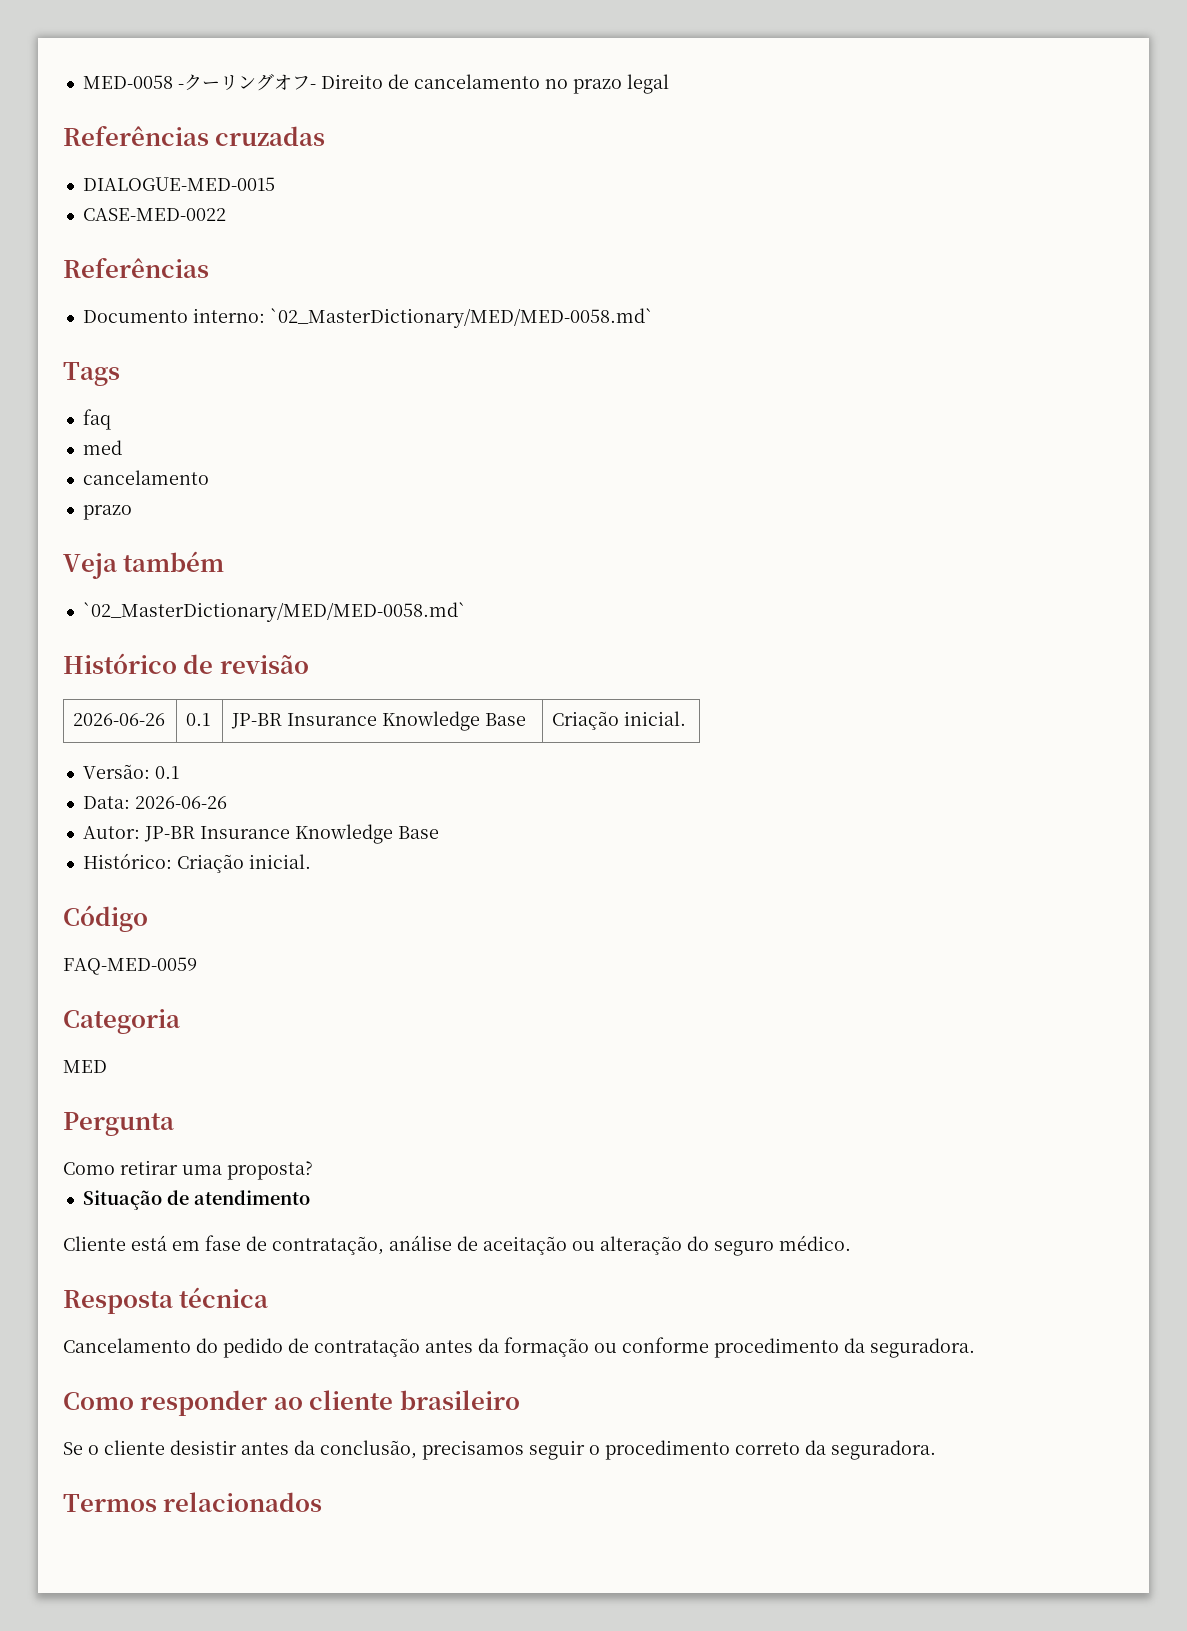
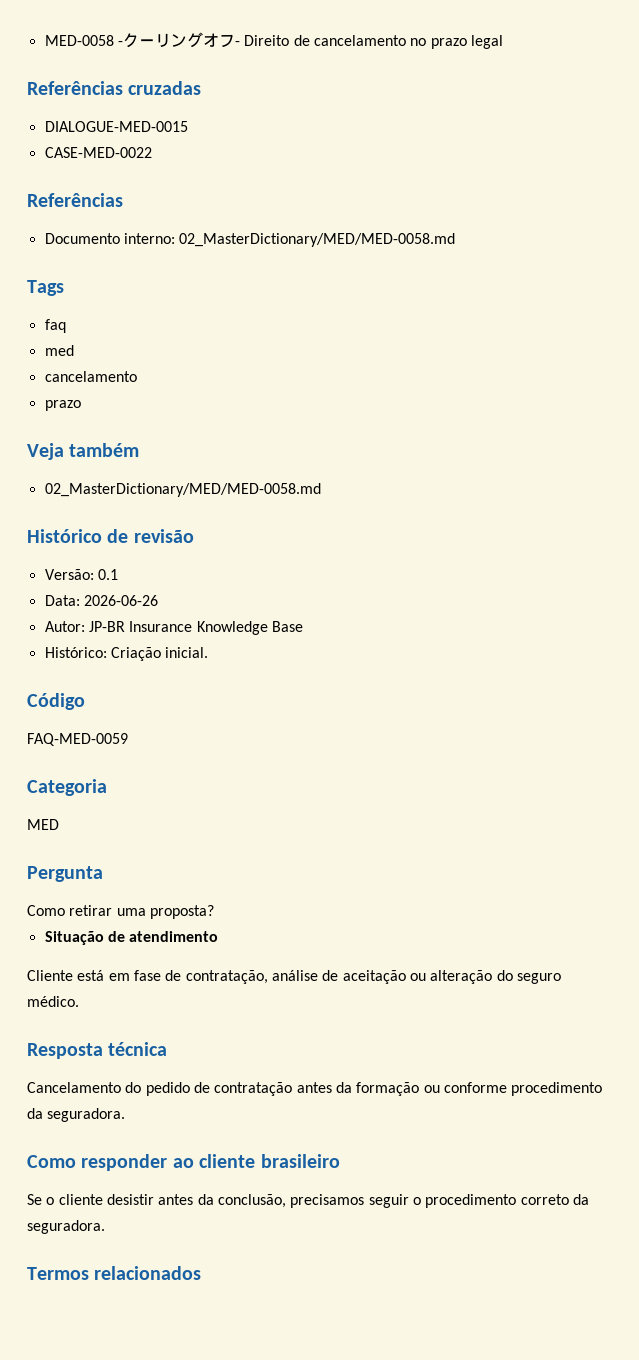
[269,308,653,328] `02_MasterDictionary/MED/MED-0058.md` -> [179,233,456,247] 02_MasterDictionary/MED/MED-0058.md
[82,602,466,622] `02_MasterDictionary/MED/MED-0058.md` -> [44,483,321,497] 02_MasterDictionary/MED/MED-0058.md
[73,713,166,726] [186,713,211,726] [231,711,527,731] [552,711,687,730] // 2026-06-26 | 0.1 | JP-BR Insurance Knowledge Base | Criação inicial. -> (194, 536) none

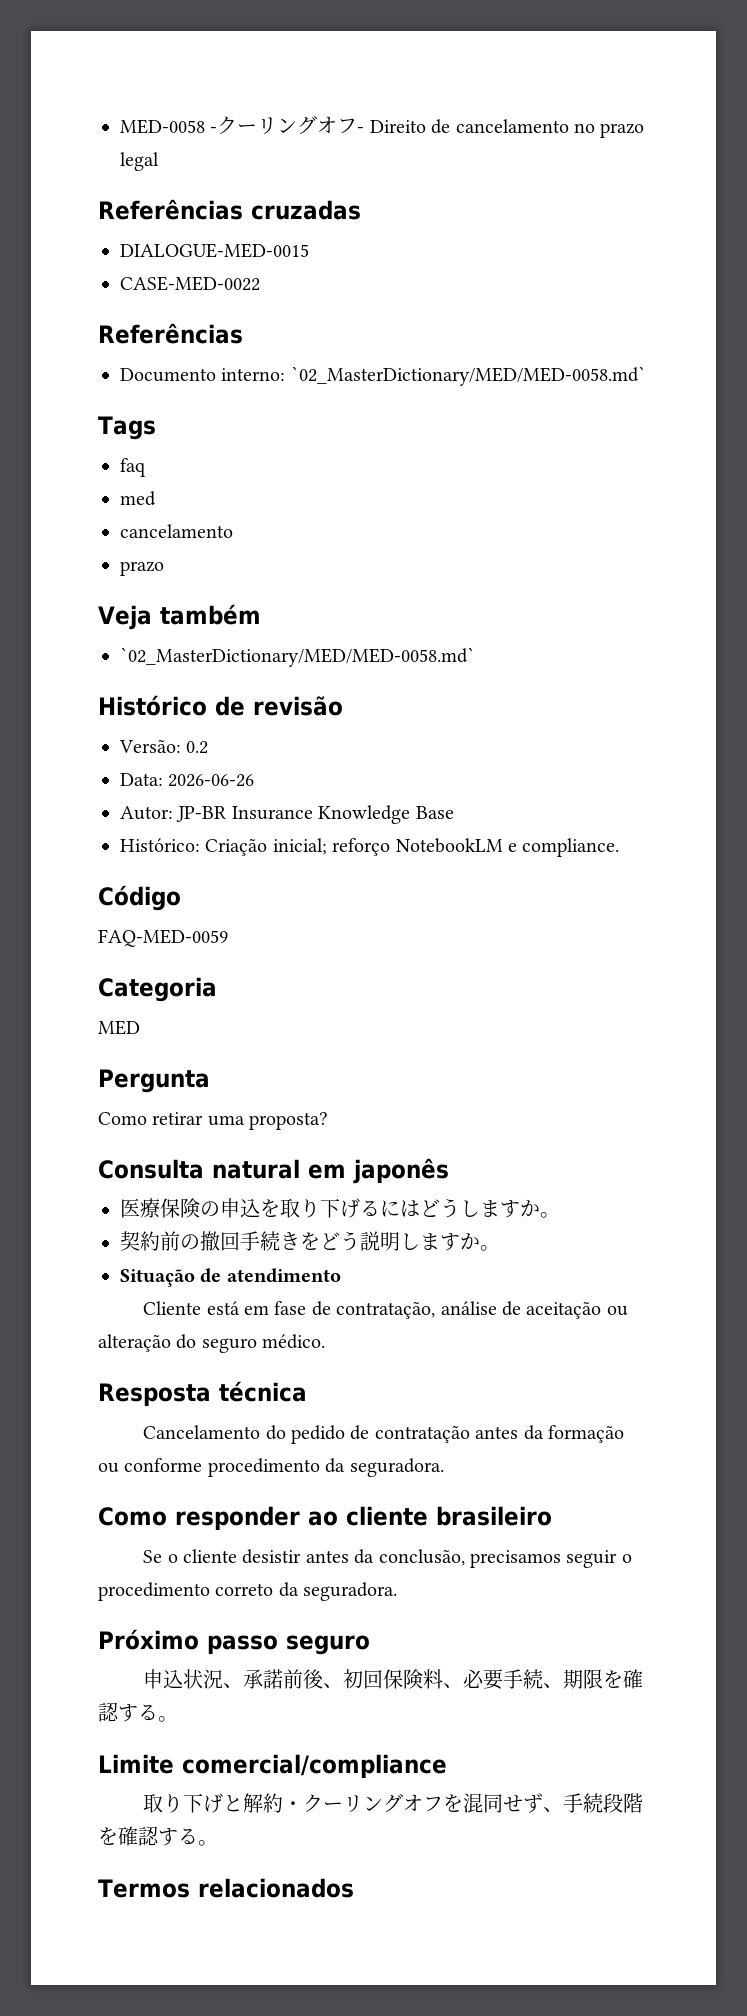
[179,233,456,247] 02_MasterDictionary/MED/MED-0058.md -> [290,366,646,386] `02_MasterDictionary/MED/MED-0058.md`
[44,483,321,497] 02_MasterDictionary/MED/MED-0058.md -> [120,647,475,667] `02_MasterDictionary/MED/MED-0058.md`
[97,569,118,580] 0.1 -> [186,741,209,754] 0.2
[165,647,209,658] inicial. -> [272,838,620,857] inicial; reforço NotebookLM e compliance.
(214, 912) none -> [98,1158,449,1184] [120,1198,560,1218] [120,1231,500,1251] // Consulta natural em japonês // 医療保険の申込を取り下げるにはどうしますか。 // 契約前の撤回手続きをどう説明しますか。
(105, 1227) none -> [98,1629,370,1655] [143,1669,644,1690] [98,1702,178,1722] [98,1754,447,1778] [143,1793,644,1813] [98,1826,218,1846] // Próximo passo seguro // 申込状況、承諾前後、初回保険料、必要手続、期限を確認する。 // Limite comercial/compliance // 取り下げと解約・クーリングオフを混同せず、手続段階を確認する。

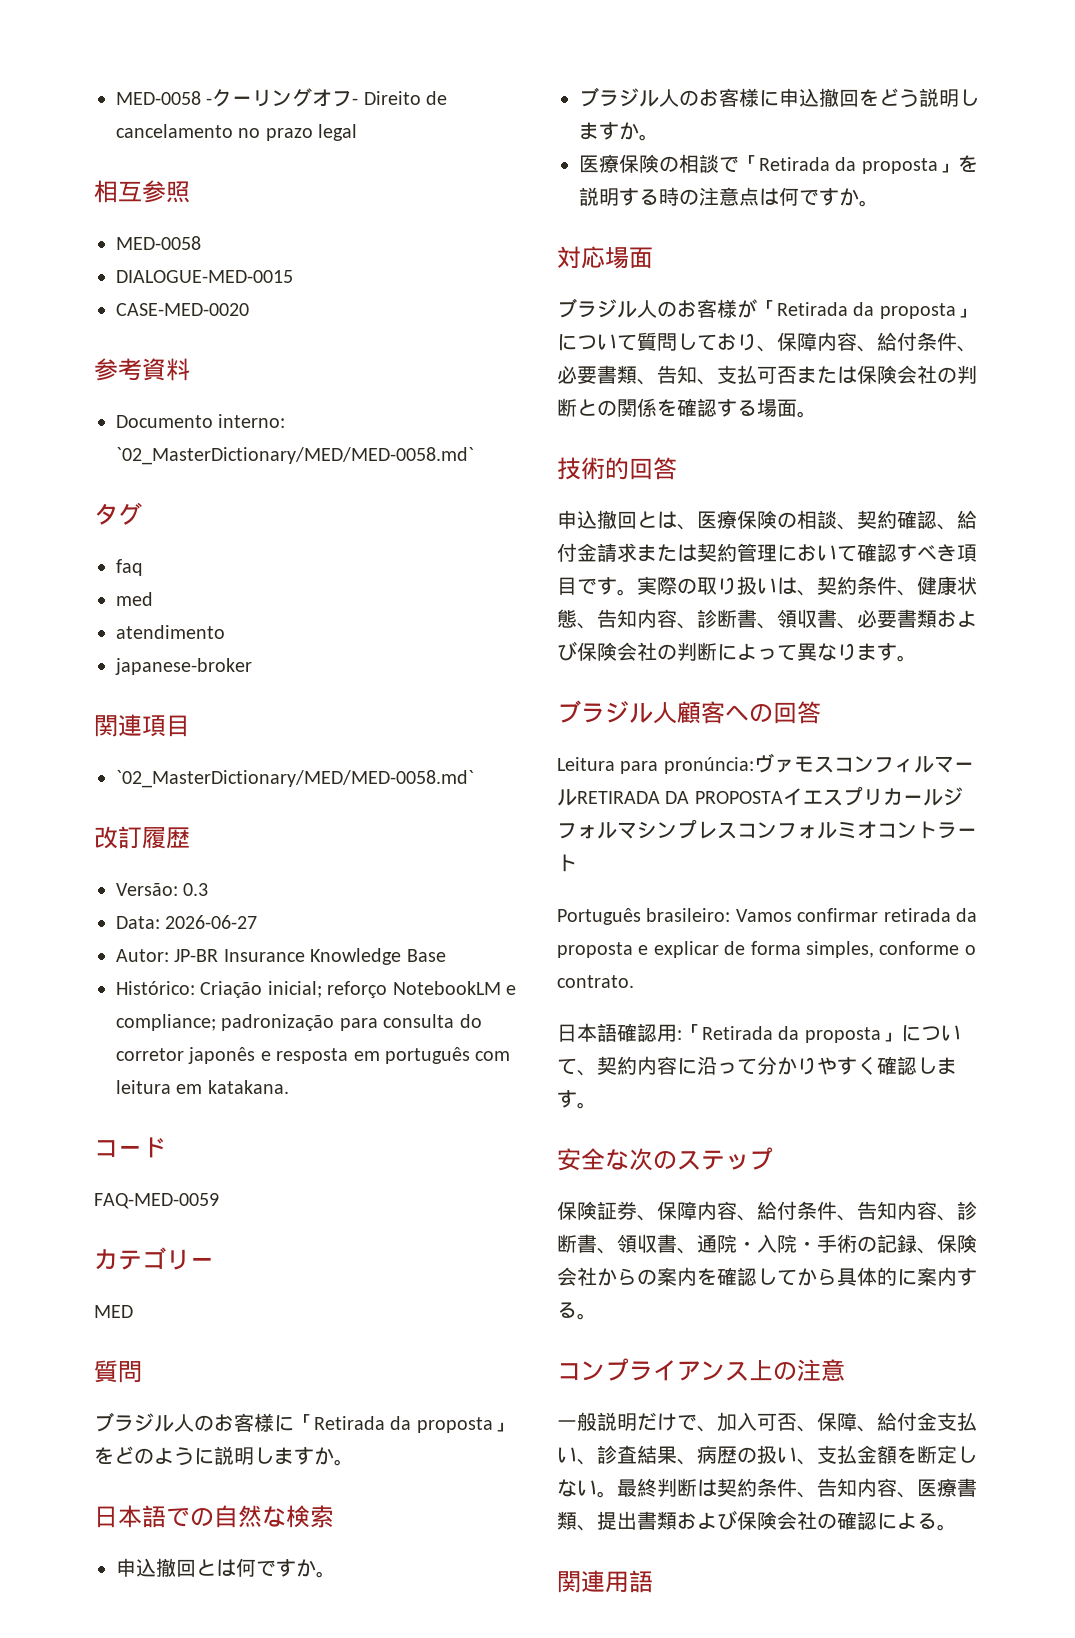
[98,199,361,220] [120,243,309,258] [120,276,260,291] [98,323,243,344] Referências cruzadas // DIALOGUE-MED-0015 // CASE-MED-0022 // Referências -> [94,180,190,203] [116,236,201,250] [116,270,293,283] [116,303,249,316] [94,358,190,381] 相互参照 // MED-0058 // DIALOGUE-MED-0015 // CASE-MED-0020 // 参考資料
[98,416,156,440] Tags -> [94,502,142,525] タグ
[120,524,233,538] [120,561,164,576] [98,604,261,630] [120,647,475,667] [98,695,343,716] cancelamento // prazo // Veja também // `02_MasterDictionary/MED/MED-0058.md` // Histórico de revisão -> [116,625,225,639] [115,658,252,675] [94,714,190,737] [116,770,474,788] [94,826,190,849] atendimento // japanese-broker // 関連項目 // `02_MasterDictionary/MED/MED-0058.md` // 改訂履歴
[186,741,209,754] 0.2 -> [183,883,209,896] 0.3
[168,774,255,787] 2026-06-26 -> [165,915,258,929] 2026-06-27
[522,838,620,857] [98,885,181,911] compliance. // Código -> [116,1014,482,1031] [116,1047,511,1064] [116,1080,289,1094] [94,1137,166,1158] compliance; padronização para consulta do corretor japonês e resposta em português com leitura em katakana. // コード
[98,977,217,1002] Categoria -> [94,1247,214,1270] カテゴリー
[98,1069,210,1093] [98,1112,329,1130] [98,1158,449,1184] [120,1198,560,1218] [120,1231,300,1251] Pergunta // Como retirar uma proposta? // Consulta natural em japonês // 医療保険の申込を取り下げるにはどうしますか。 // 契約前の撤回手続き -> [94,1360,142,1383] [94,1412,513,1433] [94,1446,354,1466] [94,1505,334,1528] [116,1558,336,1578] [579,87,859,107] 質問 // ブラジル人のお客様に「Retirada da proposta」をどのように説明しますか。 // 日本語での自然な検索 // 申込撤回とは何ですか。 // ブラジル人のお客様に申込撤回
[120,1268,341,1287] [143,1301,628,1319] [98,1334,326,1353] [98,1381,307,1406] [143,1425,625,1444] [98,1458,444,1477] [98,1506,552,1530] [143,1549,632,1568] [98,1582,398,1601] [98,1629,370,1655] [143,1669,644,1690] [98,1702,178,1722] [98,1754,447,1778] [143,1793,644,1813] [98,1826,218,1846] [98,1878,354,1898] Situação de atendimento // Cliente está em fase de contratação, análise de aceitação ou alteração do seguro médico. // Resposta técnica // Cancelamento do pedido de contratação antes da formação ou conforme procedimento da seguradora. // Como responder ao cliente brasileiro // Se o cliente desistir antes da conclusão, precisamos seguir o procedimento correto da seguradora. // Próximo passo seguro // 申込状況、承諾前後、初回保険料、必要手続、期限を確認する。 // Limite comercial/compliance // 取り下げと解約・クーリングオフを混同せず、手続段階を確認する。 // Termos relacionados -> [579,154,978,174] [579,187,879,207] [557,246,653,269] [557,298,976,319] [557,332,977,352] [557,365,977,385] [557,398,817,418] [557,457,677,480] [557,510,977,530] [557,543,977,562] [557,576,977,596] [557,609,977,629] [557,641,917,662] [557,700,821,724] [557,753,974,774] [557,786,963,806] [557,819,977,839] [557,854,577,872] [557,908,977,925] [557,941,976,958] [557,975,634,988] [557,1023,961,1043] [557,1056,957,1076] [557,1090,597,1109] [557,1147,773,1171] [557,1201,977,1221] [557,1234,977,1254] [557,1267,977,1286] [557,1302,597,1320] [557,1358,845,1382] [557,1412,977,1432] [557,1445,977,1465] [557,1478,977,1498] [557,1510,957,1531] [557,1570,653,1593] 医療保険の相談で「Retirada da proposta」を説明する時の注意点は何ですか。 // 対応場面 // ブラジル人のお客様が「Retirada da proposta」について質問しており、保障内容、給付条件、必要書類、告知、支払可否または保険会社の判断との関係を確認する場面。 // 技術的回答 // 申込撤回とは、医療保険の相談、契約確認、給付金請求または契約管理において確認すべき項目です。実際の取り扱いは、契約条件、健康状態、告知内容、診断書、領収書、必要書類および保険会社の判断によって異なります。 // ブラジル人顧客への回答 // Leitura para pronúncia:ヴァモスコンフィルマールRETIRADA DA PROPOSTAイエスプリカールジフォルマシンプレスコンフォルミオコントラート // Português brasileiro: Vamos confirmar retirada da proposta e explicar de forma simples, conforme o contrato. // 日本語確認用:「Retirada da proposta」について、契約内容に沿って分かりやすく確認します。 // 安全な次のステップ // 保険証券、保障内容、給付条件、告知内容、診断書、領収書、通院・入院・手術の記録、保険会社からの案内を確認してから具体的に案内する。 // コンプライアンス上の注意 // 一般説明だけで、加入可否、保障、給付金支払い、診査結果、病歴の扱い、支払金額を断定しない。最終判断は契約条件、告知内容、医療書類、提出書類および保険会社の確認による。 // 関連用語

